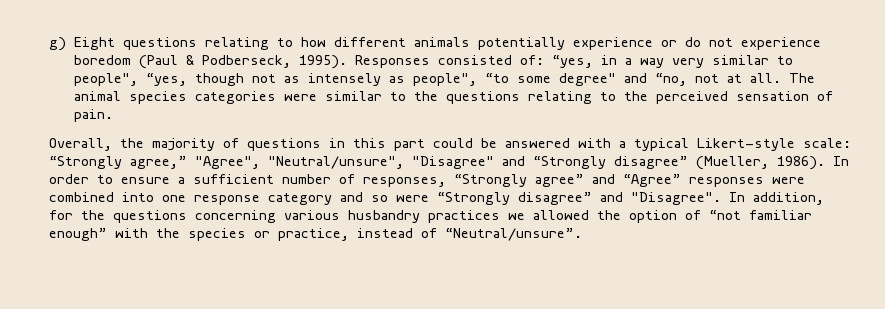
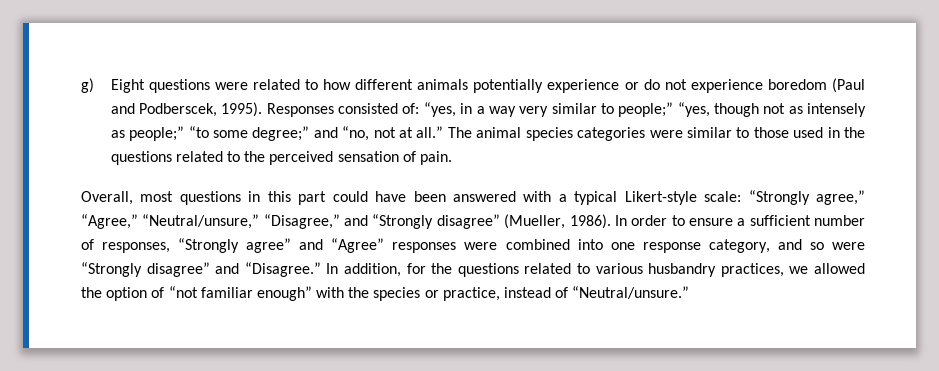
[204,37,269,50] relating -> [214,79,300,90] were related
[185,55,291,68] & Podberseck, -> [110,103,218,117] and Podberscek,
[73,73,138,86] people", -> [618,102,674,117] people;”
[412,73,477,86] people", -> [129,126,185,141] people;”
[558,73,616,86] degree" -> [252,126,310,141] degree;”
[749,73,781,83] all. -> [416,126,444,138] all.”
[413,91,592,104] the questions relating -> [753,127,865,138] [110,151,223,165] those used in the questions related
[120,138,239,151] the majority of -> [140,191,174,202] most
[481,138,497,148] be -> [375,191,446,202] have been
[195,156,494,169] "Agree", "Neutral/unsure", "Disagree" -> [81,214,340,229] “Agree,” “Neutral/unsure,” “Disagree,”
[268,193,332,205] category -> [708,239,770,253] category,
[631,192,721,205] "Disagree". -> [244,262,321,277] “Disagree.”
[195,210,276,223] concerning -> [524,263,591,274] related to
[428,210,500,223] practices -> [720,263,784,277] practices,
[445,228,582,241] “Neutral/unsure”. -> [572,286,690,299] “Neutral/unsure.”

